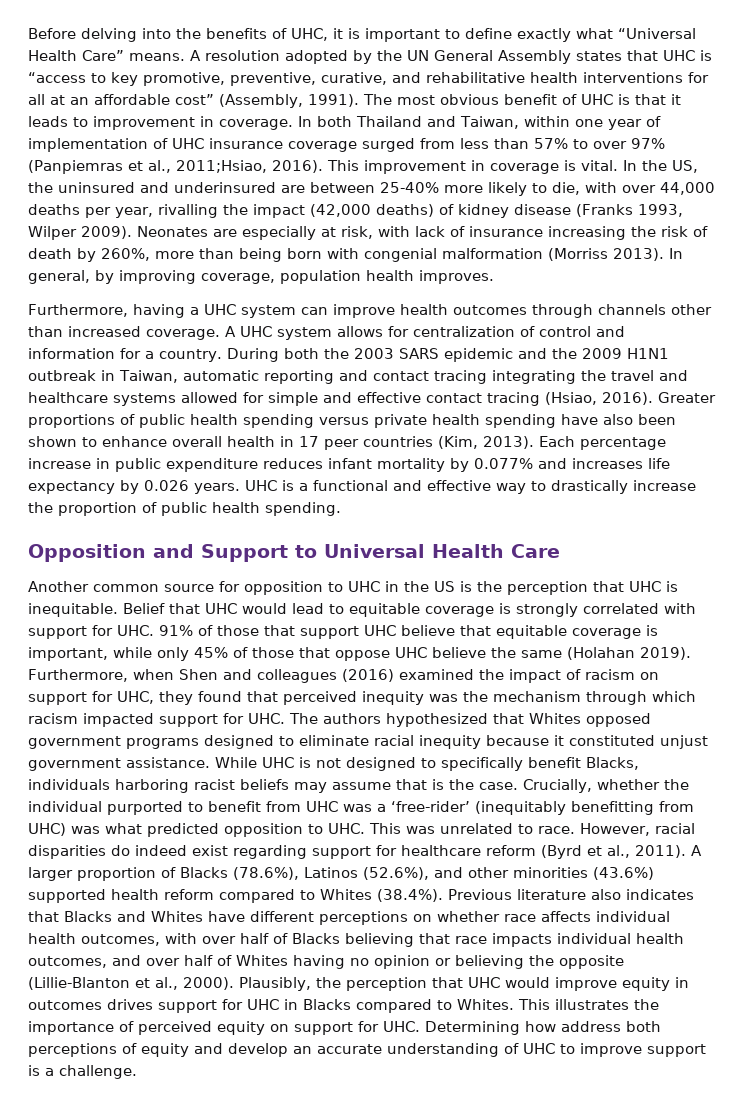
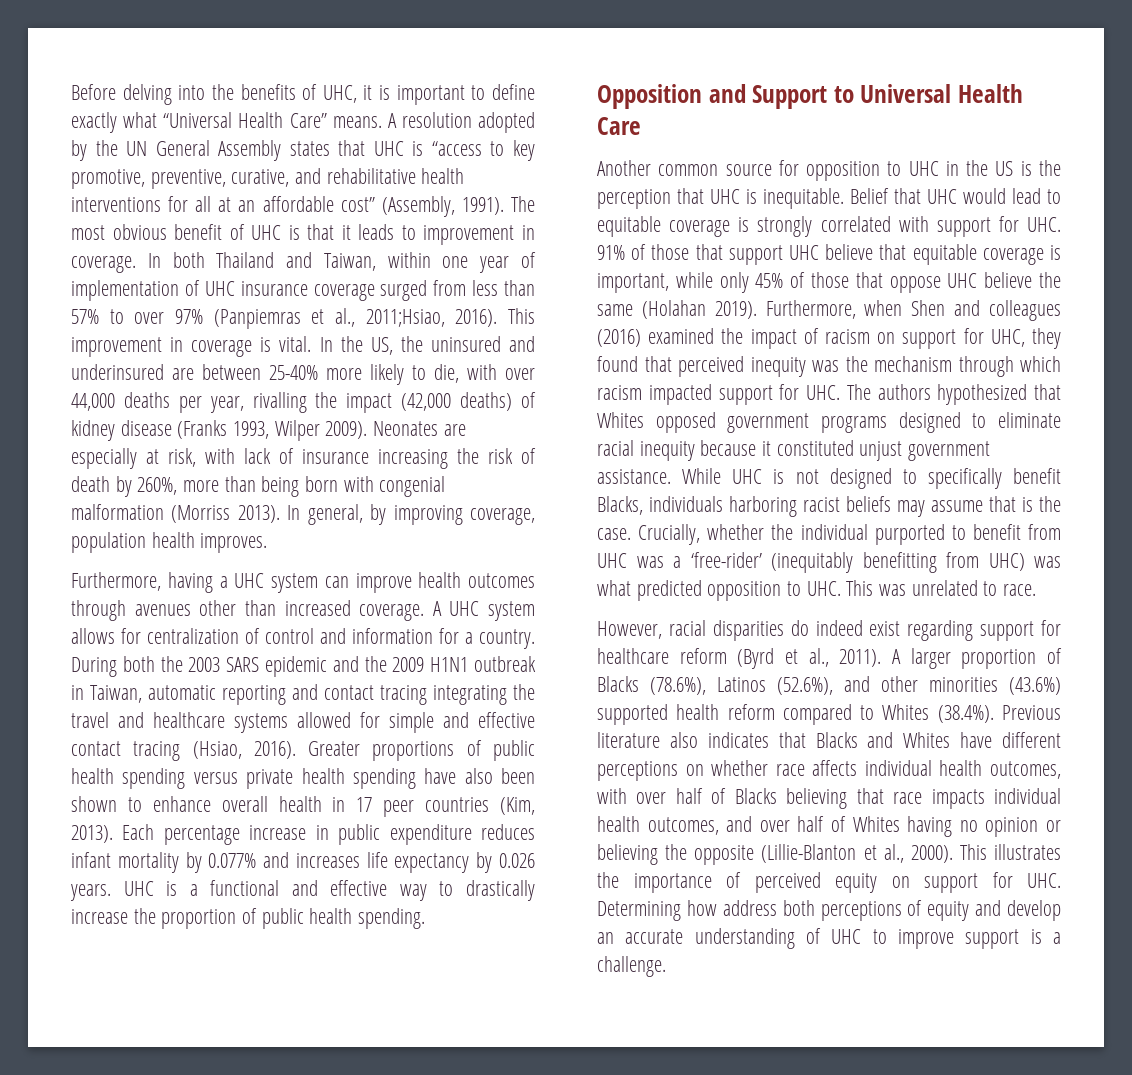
[598,304,666,315] channels -> [134,604,191,616] avenues
(575, 830) none -> (1037, 590) //
[239,977,689,991] [28,999,514,1013] Plausibly, the perception that UHC would improve equity in outcomes drives support for UHC in Blacks compared to Whites. -> (953, 854) none

